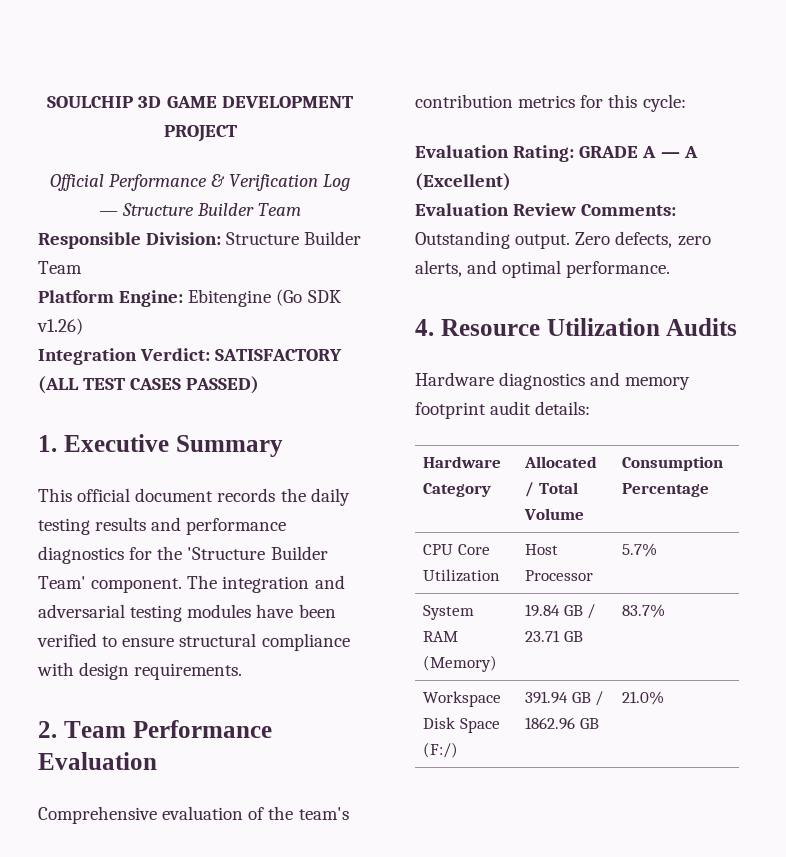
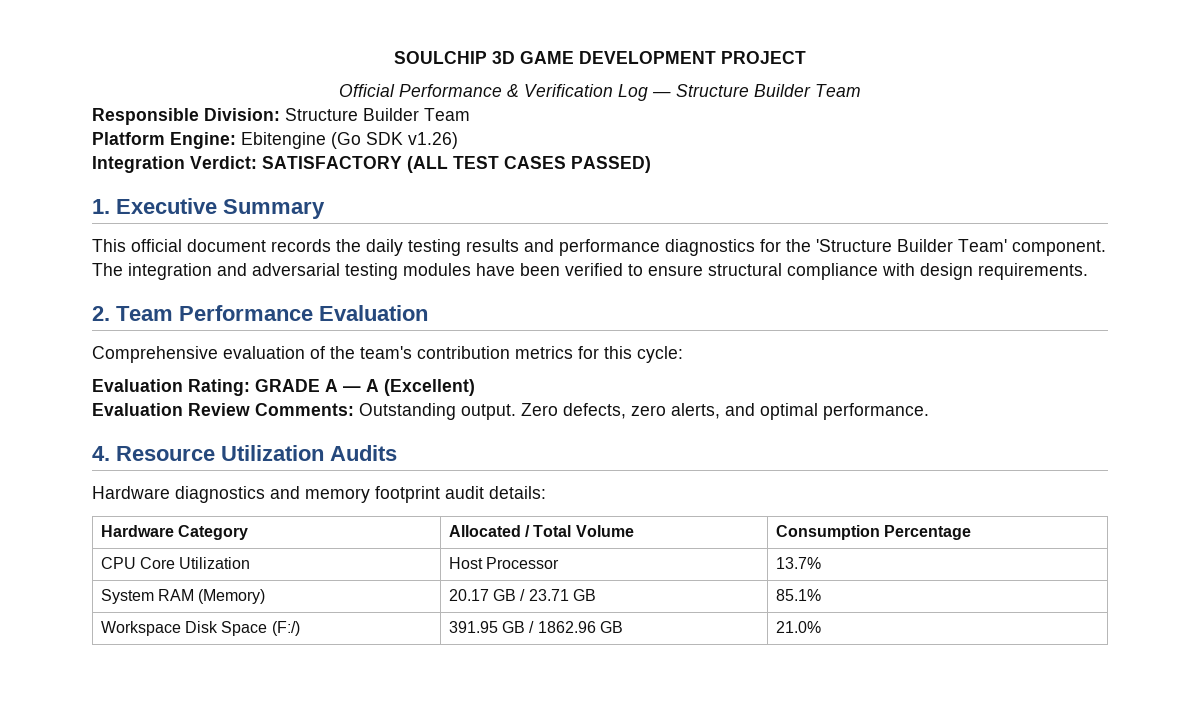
[622,543,658,557] 5.7% -> [775,557,821,569] 13.7%
[525,604,561,617] 19.84 -> [448,589,489,601] 20.17
[622,604,666,618] 83.7% -> [775,589,821,601] 85.1%
[525,691,569,704] 391.94 -> [448,621,498,633] 391.95

